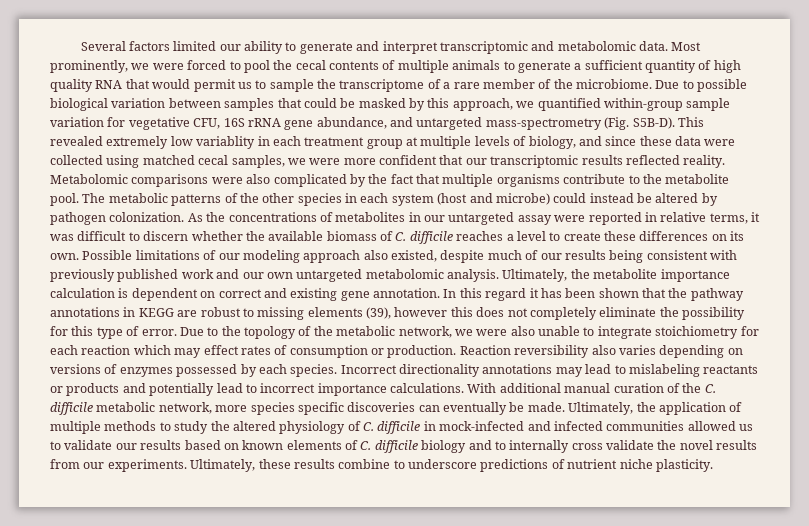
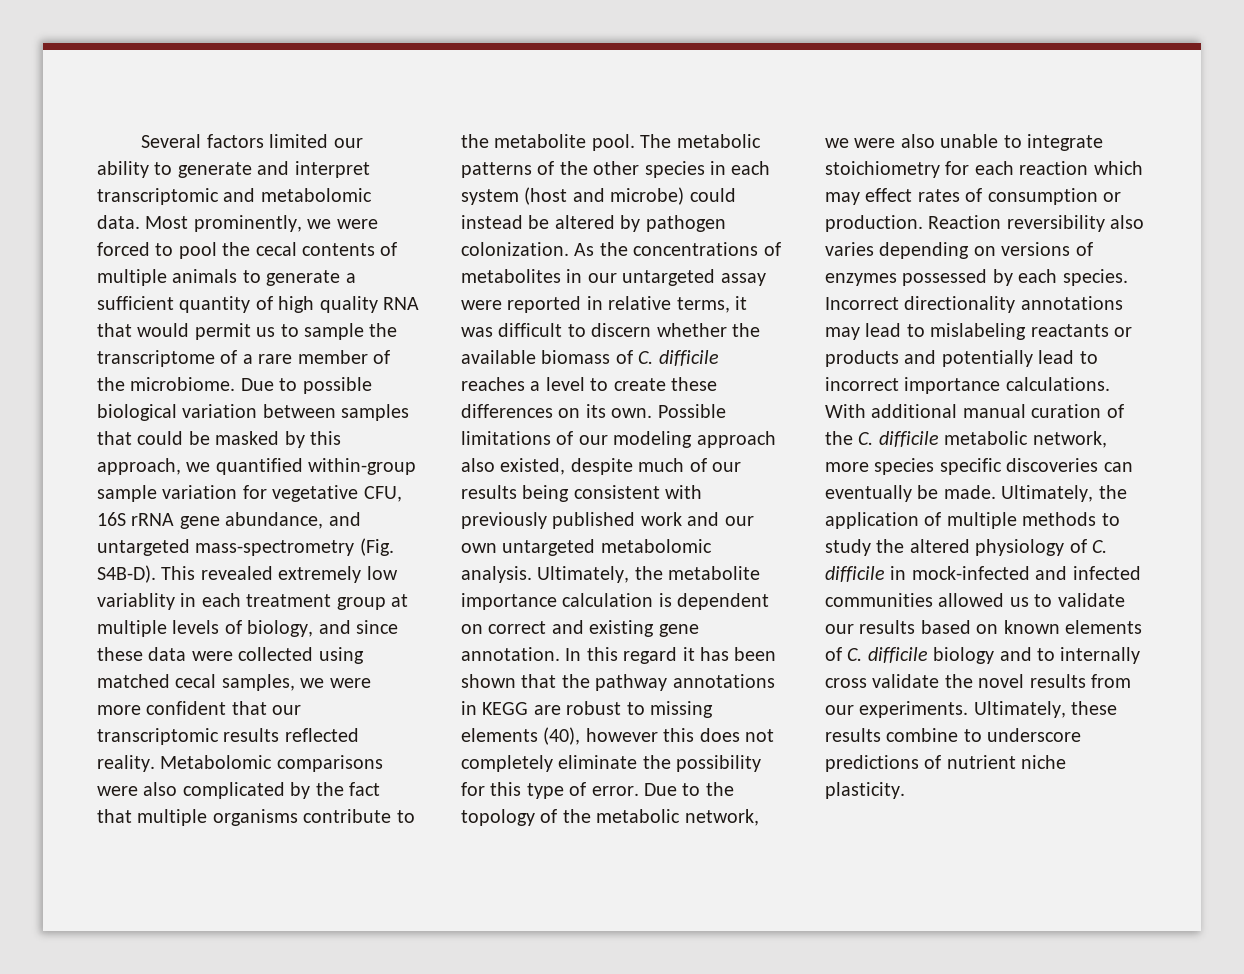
[632,117,675,129] S5B-D). -> [97,565,156,583] S4B-D).
[366,307,391,319] (39), -> [543,727,581,745] (40),

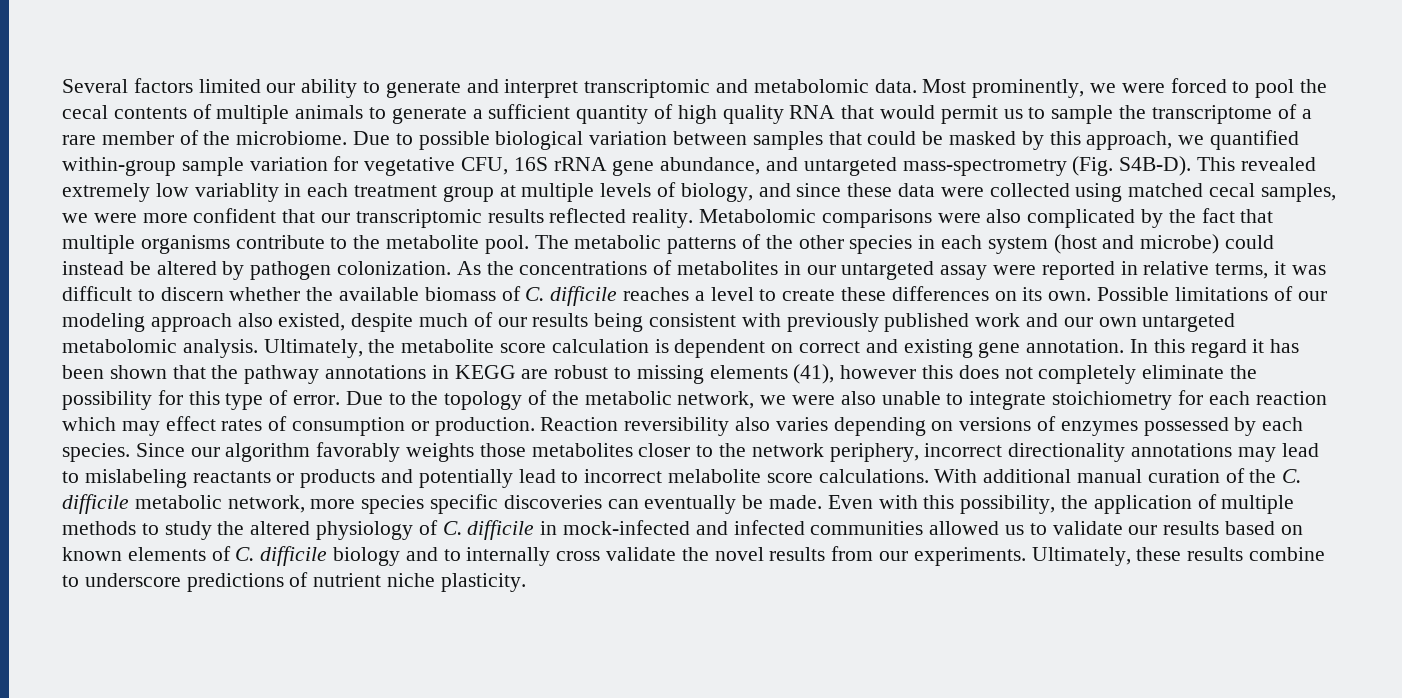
[461,593,557,610] importance -> [500,343,547,353] score
[543,727,581,745] (40), -> [793,364,835,384] (41),
[825,297,899,310] Incorrect -> [135,442,1003,462] Since our algorithm favorably weights those metabolites closer to the network periphery, incorrect
[904,377,1001,394] importance -> [668,469,813,483] melabolite score
[1001,485,1094,502] Ultimately, -> [827,495,1056,514] Even with this possibility,

